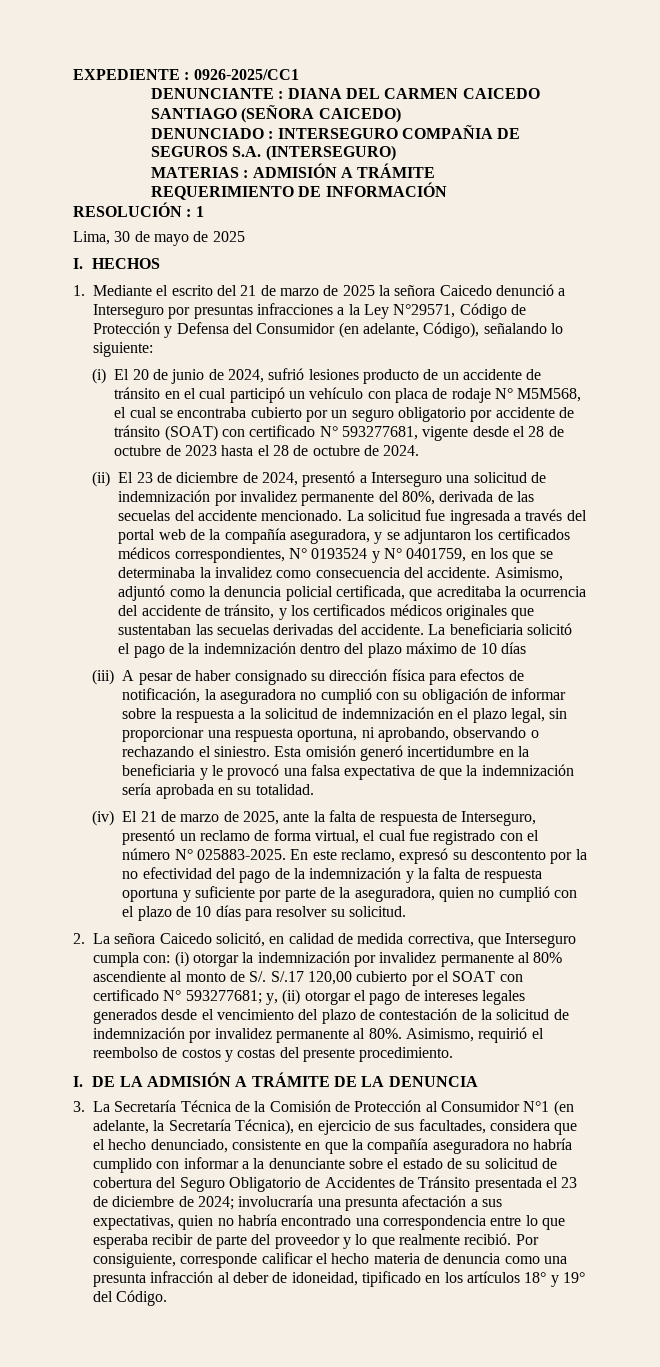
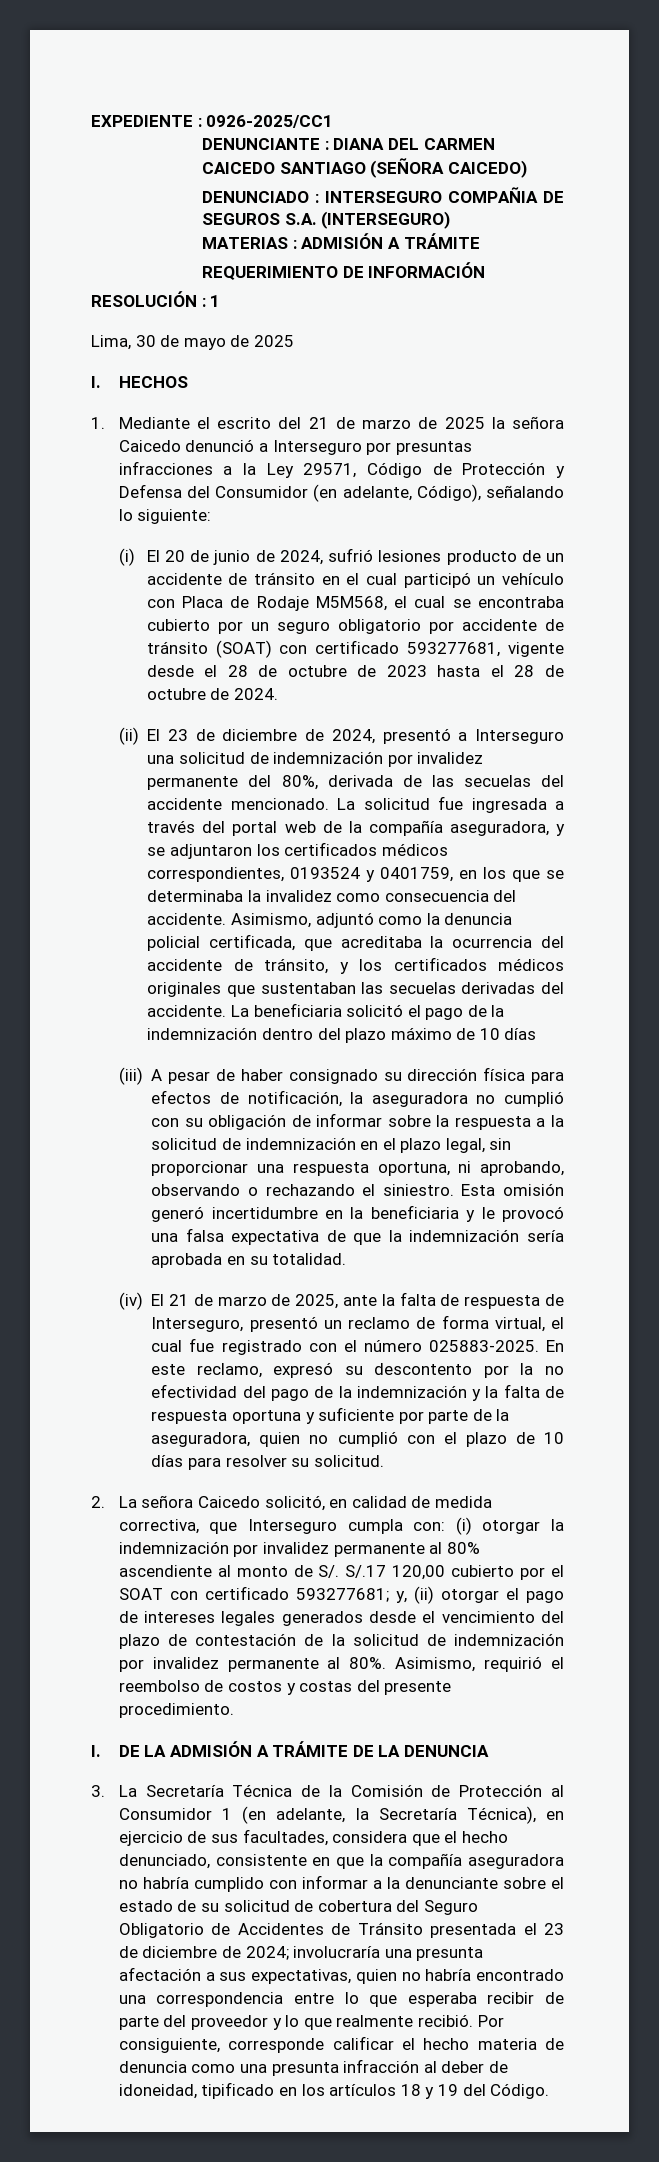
[393,304,456,318] N°29571, -> [303,463,357,478] 29571,
[395,388,513,403] placa de rodaje N° -> [181,596,309,611] Placa de Rodaje
[319,426,338,437] N° -> (400, 647) none
[289,548,308,559] N° -> (285, 874) none
[384,548,403,559] N° -> (376, 876) none
[174,849,193,860] N° -> (422, 1346) none
[163,990,182,1001] N° -> (289, 1593) none
[523,1101,550,1112] N°1 -> [221,1808,232,1820] 1
[524,1272,585,1287] 18° y 19° -> [400,2084,458,2099] 18 y 19

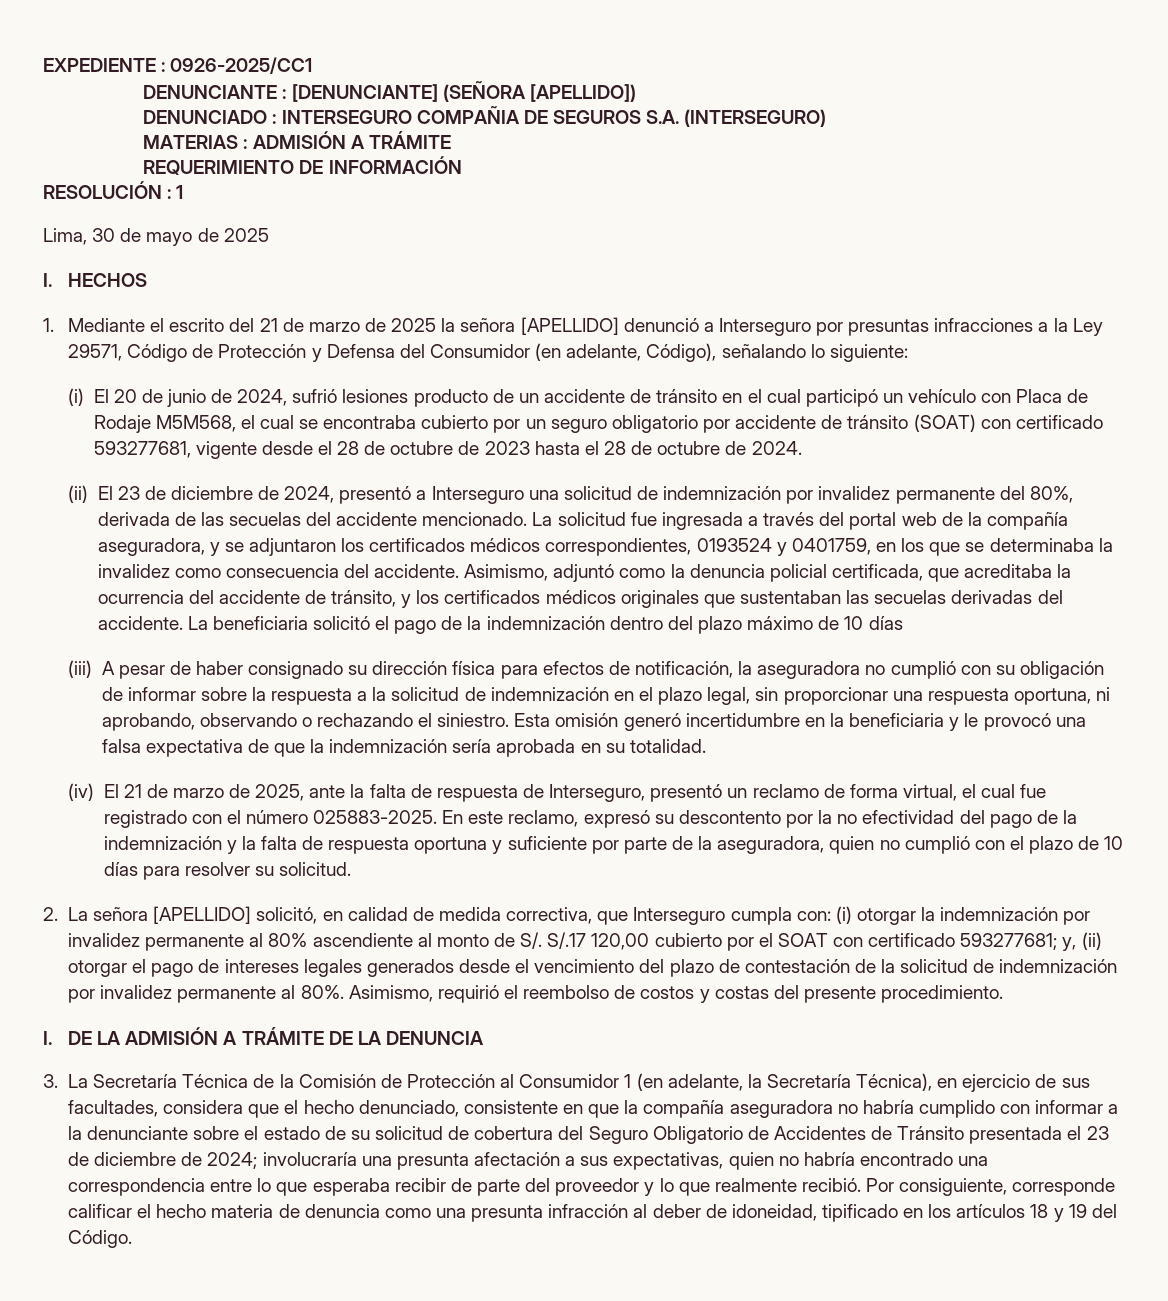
[333,138,495,150] [202,158,528,178] DIANA DEL CARMEN CAICEDO SANTIAGO (SEÑORA CAICEDO) -> [291,81,636,102] [DENUNCIANTE] (SEÑORA [APELLIDO])
[118,440,181,452] Caicedo -> [520,317,619,335] [APELLIDO]
[197,1496,260,1508] Caicedo -> [153,906,252,924] [APELLIDO]

